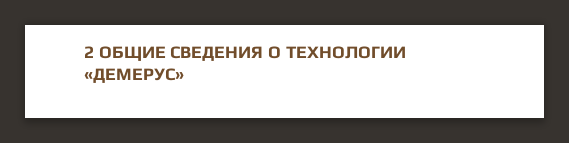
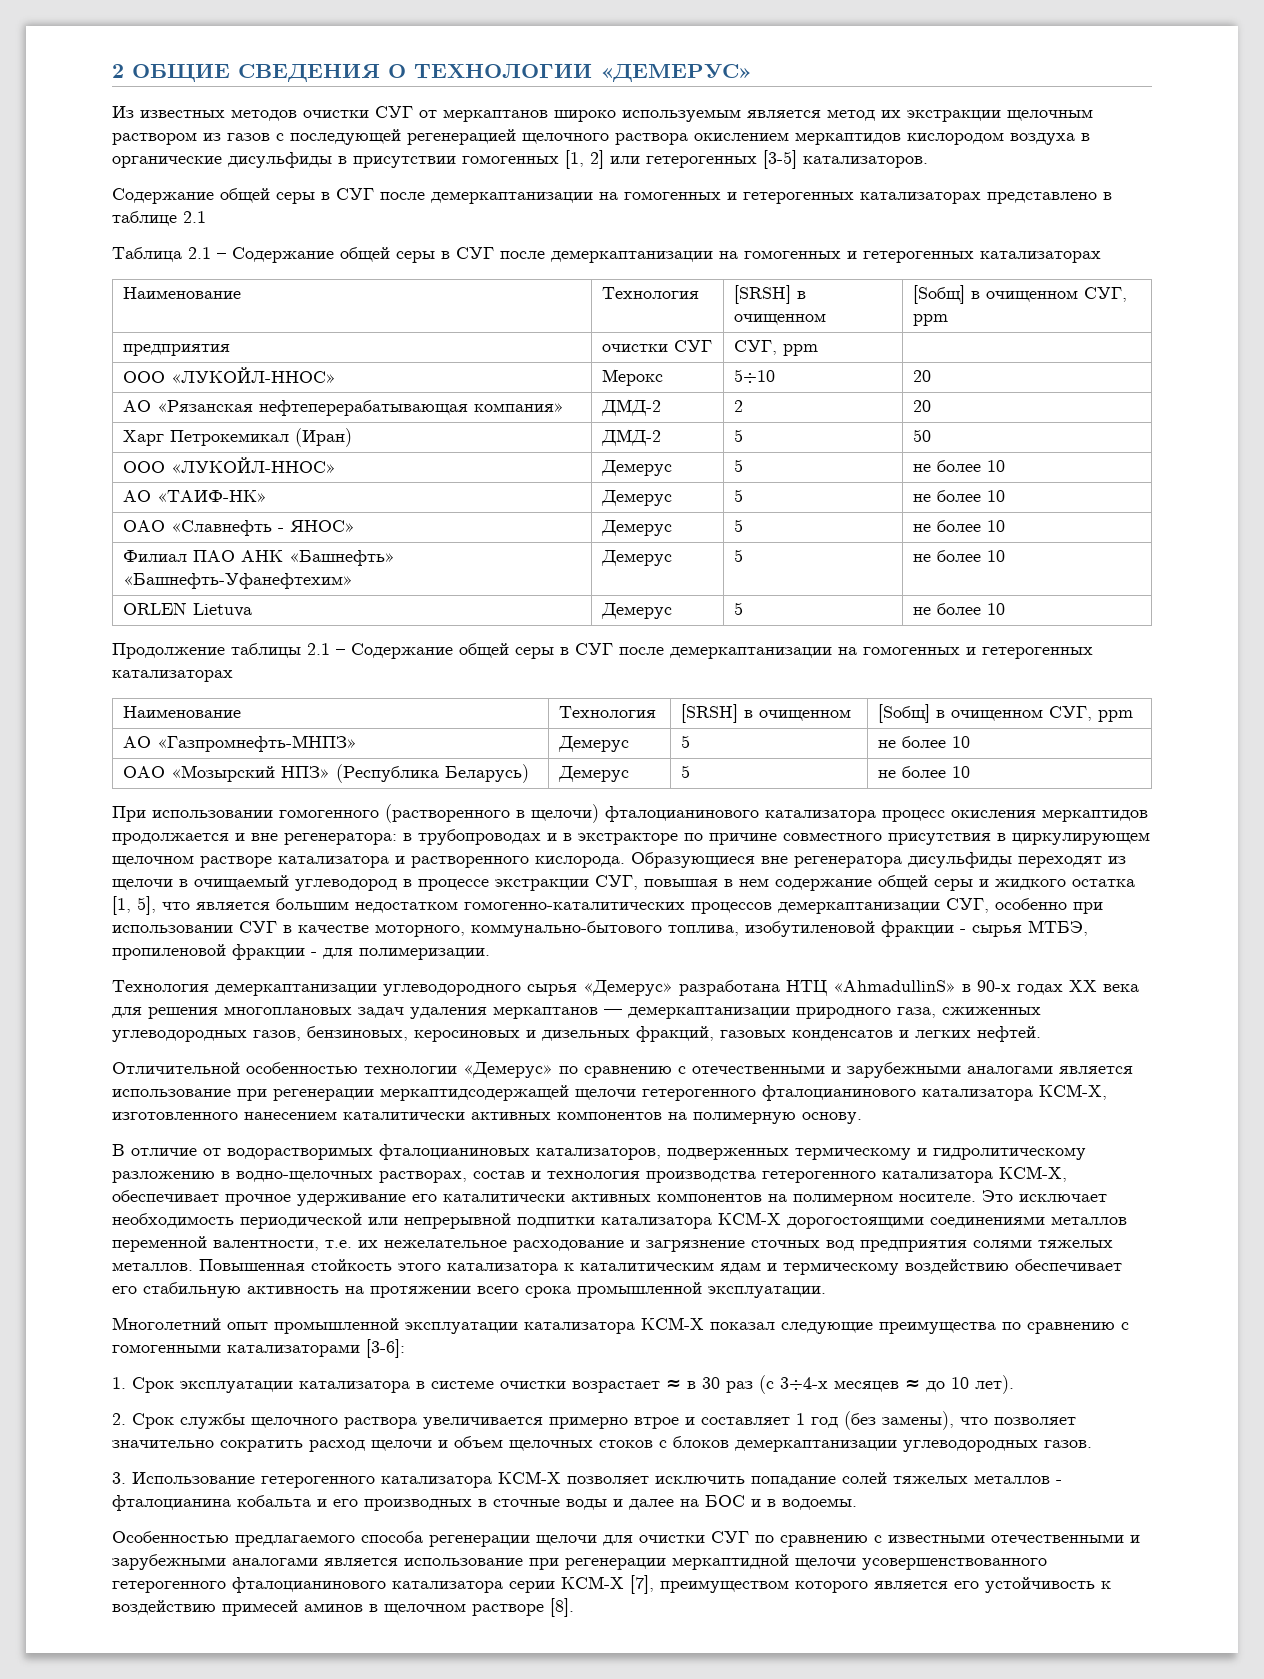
(184, 75) none -> [112,106,1093,122] [112,129,1090,145] [112,150,928,169] [112,188,1112,204] [112,211,206,226] [112,247,1101,263] [123,287,242,299] [602,287,700,299] [734,285,807,304] [734,313,827,325] [913,285,1128,304] [913,314,949,326] [123,344,231,356] [602,340,713,352] [734,340,819,356] [123,367,337,383] [602,369,664,386] [734,369,776,383] [913,370,932,382] [123,400,565,416] [601,399,662,416] [734,400,744,412] [913,400,932,412] [123,428,353,447] [601,429,662,446] [734,429,744,442] [913,429,932,442] [123,457,337,473] [601,460,673,476] [734,459,744,472] [913,460,1006,472] [123,490,268,502] [601,490,673,506] [734,489,744,502] [913,490,1006,502] [123,520,356,536] [601,520,673,536] [734,519,744,532] [913,520,1006,532] [123,550,396,566] [123,573,354,589] [601,550,673,566] [734,549,744,562] [913,550,1006,562] [123,602,253,617] [601,603,673,619] [734,602,744,615] [913,603,1006,615] [112,643,1093,659] [112,670,233,682] [123,706,242,718] [559,706,657,718] [681,704,852,723] [878,704,1134,723] [123,735,358,752] [558,736,630,752] [681,735,691,748] [878,736,971,748] [123,764,530,783] [558,766,630,782] [681,765,691,778] [878,766,971,778] [112,804,1148,823] [112,829,1150,845] [112,852,1126,868] [112,875,1135,891] [112,896,1103,915] [112,920,1088,937] [112,944,490,960] [112,980,1139,996] [112,1006,1041,1019] [112,1026,1041,1042] [112,1062,1133,1078] [112,1084,1107,1101] [112,1111,862,1124] [112,1144,1086,1160] [112,1166,1067,1183] [112,1190,1107,1206] [112,1212,1127,1229] [112,1236,1113,1252] [112,1259,1122,1275] [112,1282,826,1298] [112,1317,1129,1334] [112,1339,405,1358] [112,1375,1014,1394] [112,1411,1076,1430] [112,1436,1092,1452] [112,1471,1062,1488] [112,1495,857,1511] [112,1531,1140,1547] [112,1554,1047,1570] [112,1575,1111,1594] [112,1598,574,1617] // Из известных методов очистки СУГ от меркаптанов широко используемым является метод их экстракции щелочным раствором из газов с последующей регенерацией щелочного раствора окислением меркаптидов кислородом воздуха в органические дисульфиды в присутствии гомогенных [1, 2] или гетерогенных [3-5] катализаторов. // Содержание общей серы в СУГ после демеркаптанизации на гомогенных и гетерогенных катализаторах представлено в таблице 2.1 // Таблица 2.1 – Содержание общей серы в СУГ после демеркаптанизации на гомогенных и гетерогенных катализаторах // Наименование | Технология | [SRSH] в очищенном | [Sобщ] в очищенном СУГ, ppm // предприятия | очистки СУГ | СУГ, ppm | // ООО «ЛУКОЙЛ-ННОС» | Мерокс | 5÷10 | 20 // АО «Рязанская нефтеперерабатывающая компания» | ДМД-2 | 2 | 20 // Харг Петрокемикал (Иран) | ДМД-2 | 5 | 50 // ООО «ЛУКОЙЛ-ННОС» | Демерус | 5 | не более 10 // АО «ТАИФ-НК» | Демерус | 5 | не более 10 // ОАО «Славнефть - ЯНОС» | Демерус | 5 | не более 10 // Филиал ПАО АНК «Башнефть» «Башнефть-Уфанефтехим» | Демерус | 5 | не более 10 // ORLEN Lietuva | Демерус | 5 | не более 10 // Продолжение таблицы 2.1 – Содержание общей серы в СУГ после демеркаптанизации на гомогенных и гетерогенных катализаторах // Наименование | Технология | [SRSH] в очищенном | [Sобщ] в очищенном СУГ, ppm // АО «Газпромнефть-МНПЗ» | Демерус | 5 | не более 10 // ОАО «Мозырский НПЗ» (Республика Беларусь) | Демерус | 5 | не более 10 // При использовании гомогенного (растворенного в щелочи) фталоцианинового катализатора процесс окисления меркаптидов продолжается и вне регенератора: в трубопроводах и в экстракторе по причине совместного присутствия в циркулирующем щелочном растворе катализатора и растворенного кислорода. Образующиеся вне регенератора дисульфиды переходят из щелочи в очищаемый углеводород в процессе экстракции СУГ, повышая в нем содержание общей серы и жидкого остатка [1, 5], что является большим недостатком гомогенно-каталитических процессов демеркаптанизации СУГ, особенно при использовании СУГ в качестве моторного, коммунально-бытового топлива, изобутиленовой фракции - сырья МТБЭ, пропиленовой фракции - для полимеризации. // Технология демеркаптанизации углеводородного сырья «Демерус» разработана НТЦ «AhmadullinS» в 90-х годах XX века для решения многоплановых задач удаления меркаптанов — демеркаптанизации природного газа, сжиженных углеводородных газов, бензиновых, керосиновых и дизельных фракций, газовых конденсатов и легких нефтей. // Отличительной особенностью технологии «Демерус» по сравнению с отечественными и зарубежными аналогами является использование при регенерации меркаптидсодержащей щелочи гетерогенного фталоцианинового катализатора КСМ-Х, изготовленного нанесением каталитически активных компонентов на полимерную основу. // В отличие от водорастворимых фталоцианиновых катализаторов, подверженных термическому и гидролитическому разложению в водно-щелочных растворах, состав и технология производства гетерогенного катализатора КСМ-Х, обеспечивает прочное удерживание его каталитически активных компонентов на полимерном носителе. Это исключает необходимость периодической или непрерывной подпитки катализатора КСМ-Х дорогостоящими соединениями металлов переменной валентности, т.е. их нежелательное расходование и загрязнение сточных вод предприятия солями тяжелых металлов. Повышенная стойкость этого катализатора к каталитическим ядам и термическому воздействию обеспечивает его стабильную активность на протяжении всего срока промышленной эксплуатации. // Многолетний опыт промышленной эксплуатации катализатора КСМ-Х показал следующие преимущества по сравнению с гомогенными катализаторами [3-6]: // 1. Срок эксплуатации катализатора в системе очистки возрастает ≈ в 30 раз (с 3÷4-х месяцев ≈ до 10 лет). // 2. Срок службы щелочного раствора увеличивается примерно втрое и составляет 1 год (без замены), что позволяет значительно сократить расход щелочи и объем щелочных стоков с блоков демеркаптанизации углеводородных газов. // 3. Использование гетерогенного катализатора КСМ-Х позволяет исключить попадание солей тяжелых металлов - фталоцианина кобальта и его производных в сточные воды и далее на БОС и в водоемы. // Особенностью предлагаемого способа регенерации щелочи для очистки СУГ по сравнению с известными отечественными и зарубежными аналогами является использование при регенерации меркаптидной щелочи усовершенствованного гетерогенного фталоцианинового катализатора серии КСМ-Х [7], преимуществом которого является его устойчивость к воздействию примесей аминов в щелочном растворе [8].

